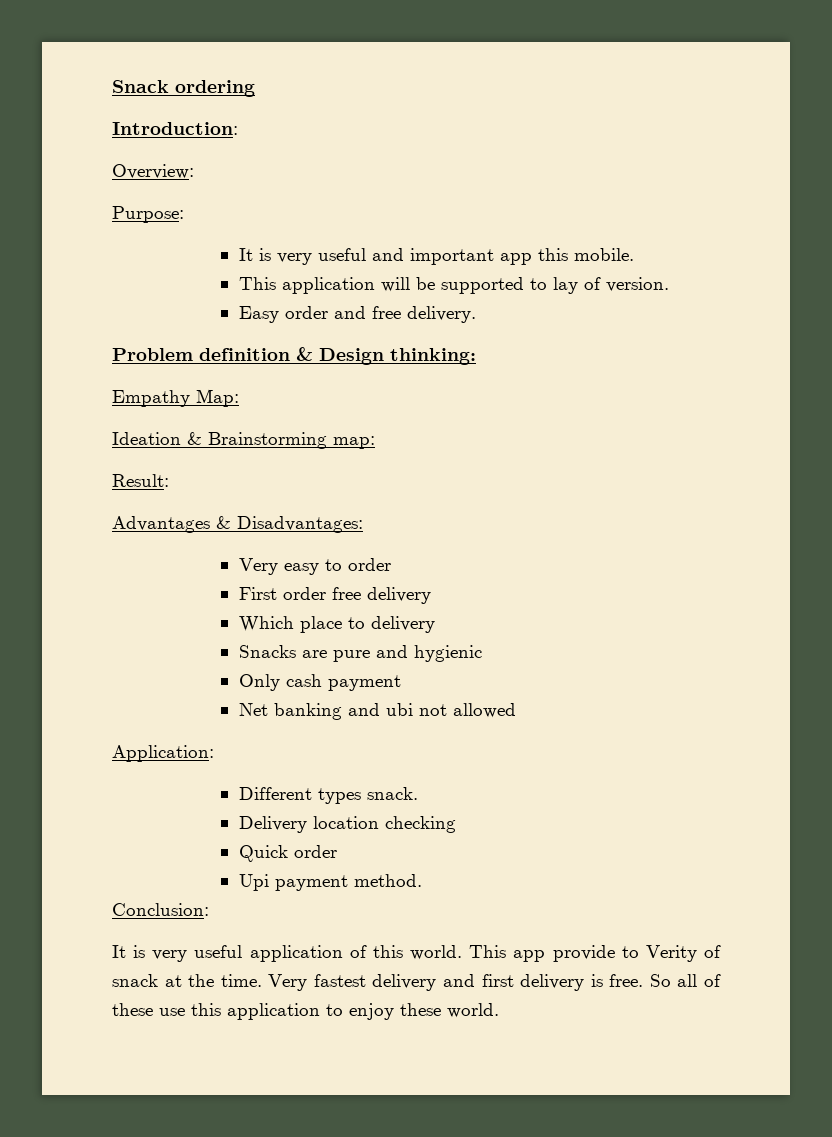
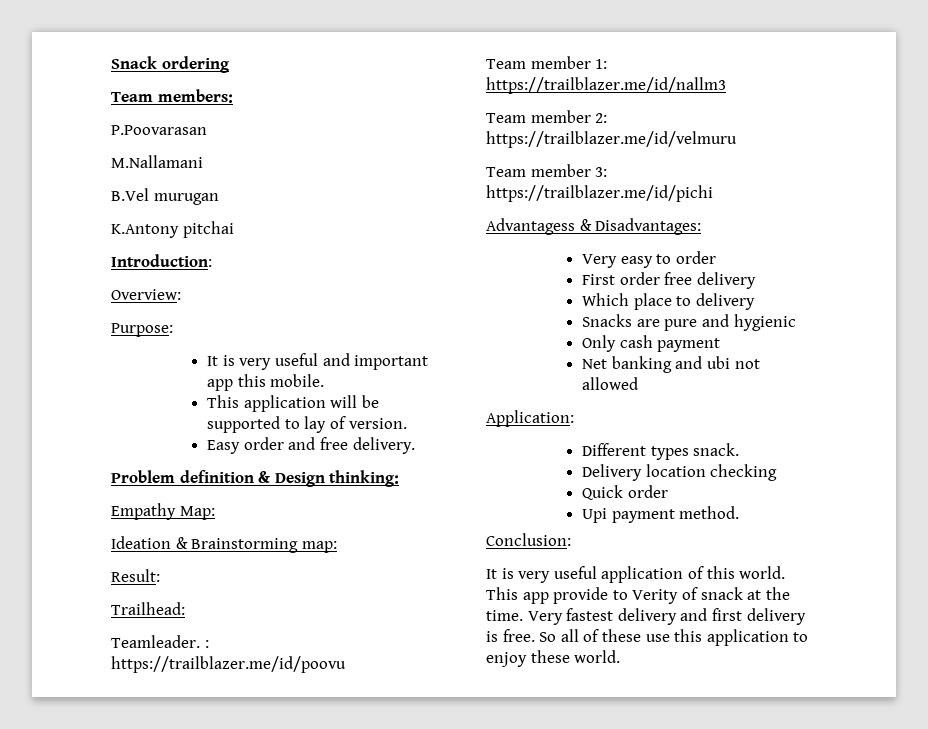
(255, 88) none -> [111,89,233,103] [111,125,207,135] [111,155,203,168] [111,188,219,205] [111,221,234,238] // Team members: // P.Poovarasan // M.Nallamani // B.Vel murugan // K.Antony pitchai
[112,516,210,533] Advantages -> [111,602,185,615] [111,635,209,648] [111,656,346,673] [486,56,608,69] [486,77,726,94] [486,110,608,123] [486,131,737,148] [486,164,608,177] [486,185,713,202] [486,218,575,235] Trailhead: // Teamleader. : https://trailblazer.me/id/poovu // Team member 1: https://trailblazer.me/id/nallm3 // Team member 2: https://trailblazer.me/id/velmuru // Team member 3: https://trailblazer.me/id/pichi // Advantagess

